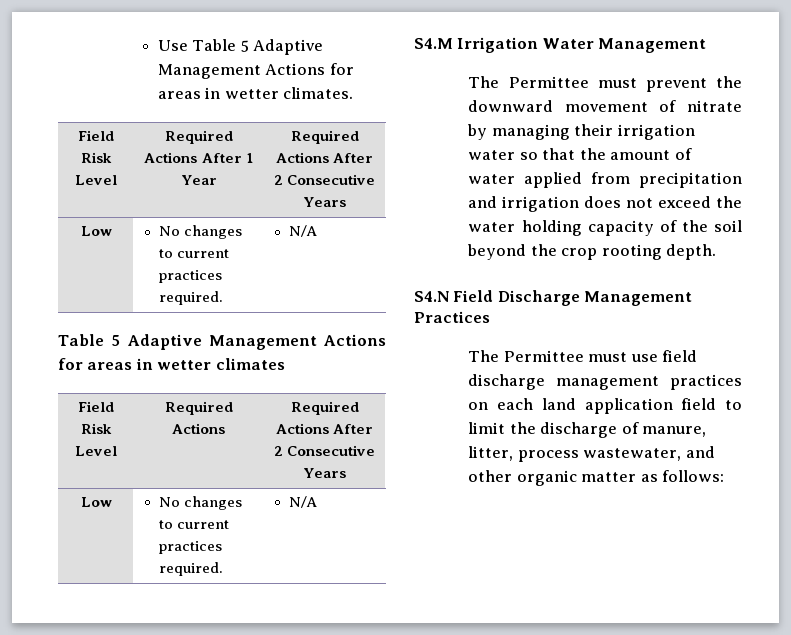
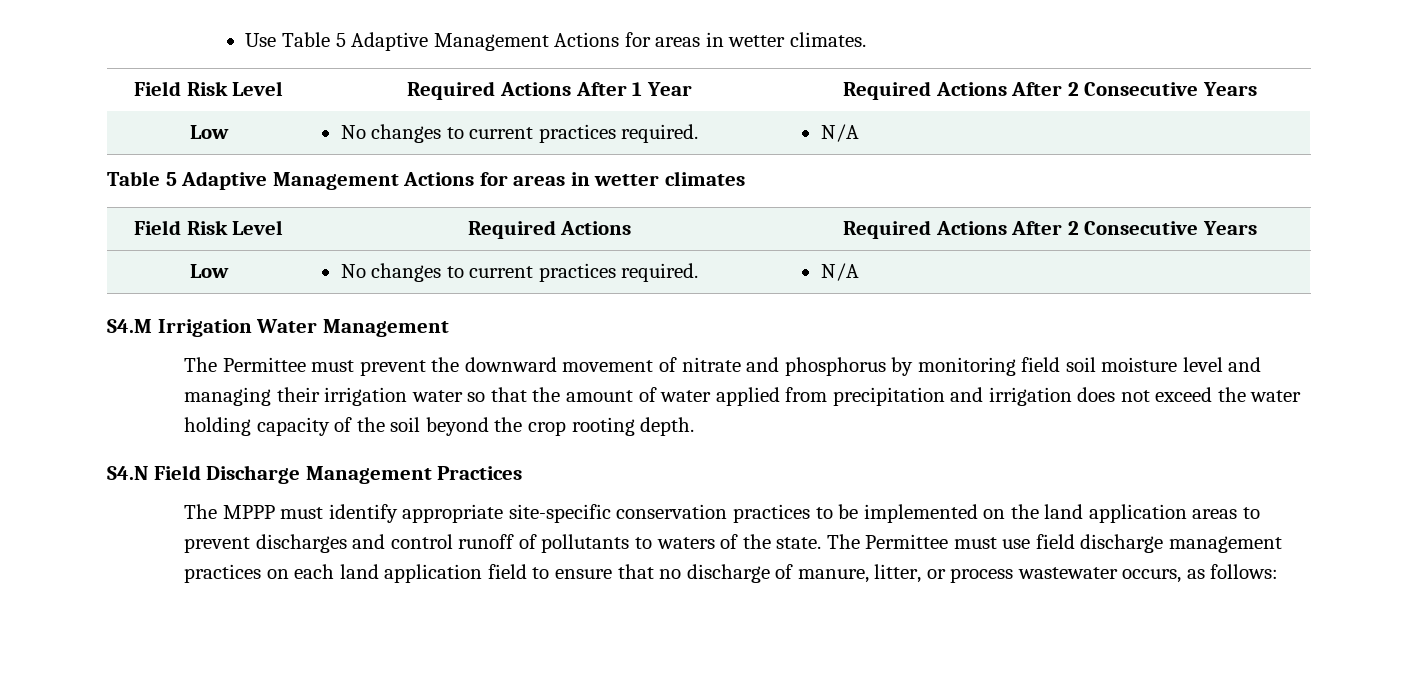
[467,124,488,140] by -> [746,357,1262,376] and phosphorus by monitoring field soil moisture level and
(500, 356) none -> [222,504,1260,523] [184,534,860,553] MPPP must identify appropriate site-specific conservation practices to be implemented on the land application areas to prevent discharges and control runoff of pollutants to waters of the state. The
[468,422,536,434] limit the -> [555,564,682,579] ensure that no
[517,446,715,462] [468,470,637,486] process wastewater, and other organic matter -> [926,567,1182,583] or process wastewater occurs,

